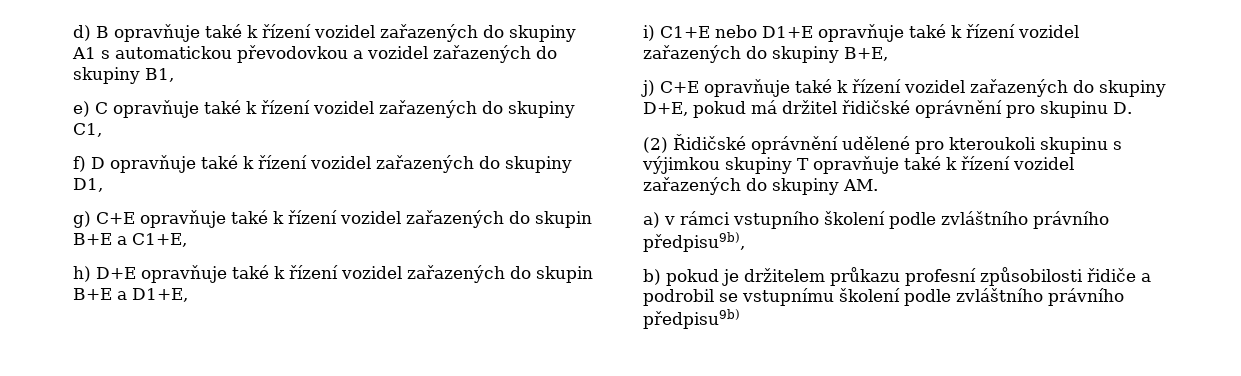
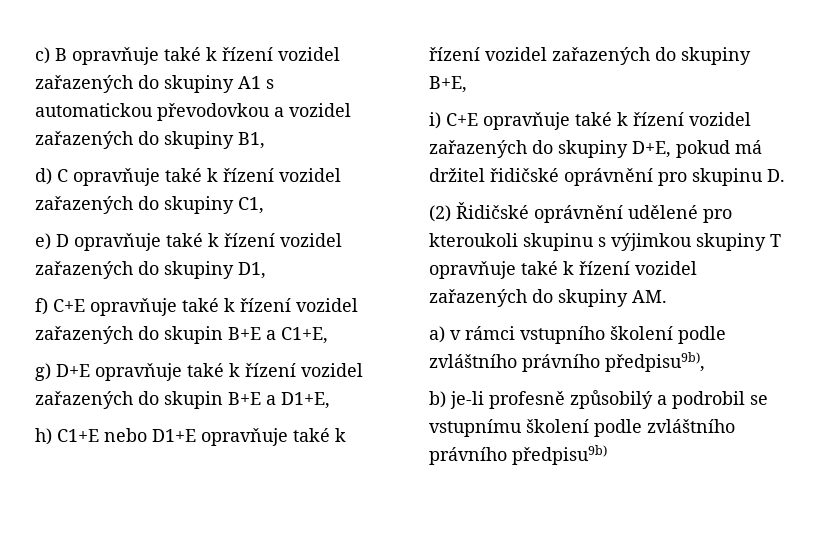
[73,25,91,41] d) -> [35,47,50,64] c)
[73,101,90,117] e) -> [35,168,52,185] d)
[73,156,86,172] f) -> [35,233,51,250] e)
[73,211,91,228] g) -> [35,298,48,315] f)
[73,266,91,282] h) -> [35,363,51,381] g)
[643,25,655,41] i) -> [35,428,52,445] h)
[641,80,655,97] j) -> [429,112,441,129] i)
[666,267,1136,286] pokud je držitelem průkazu profesní způsobilosti řidiče -> [450,390,653,409] je-li profesně způsobilý

